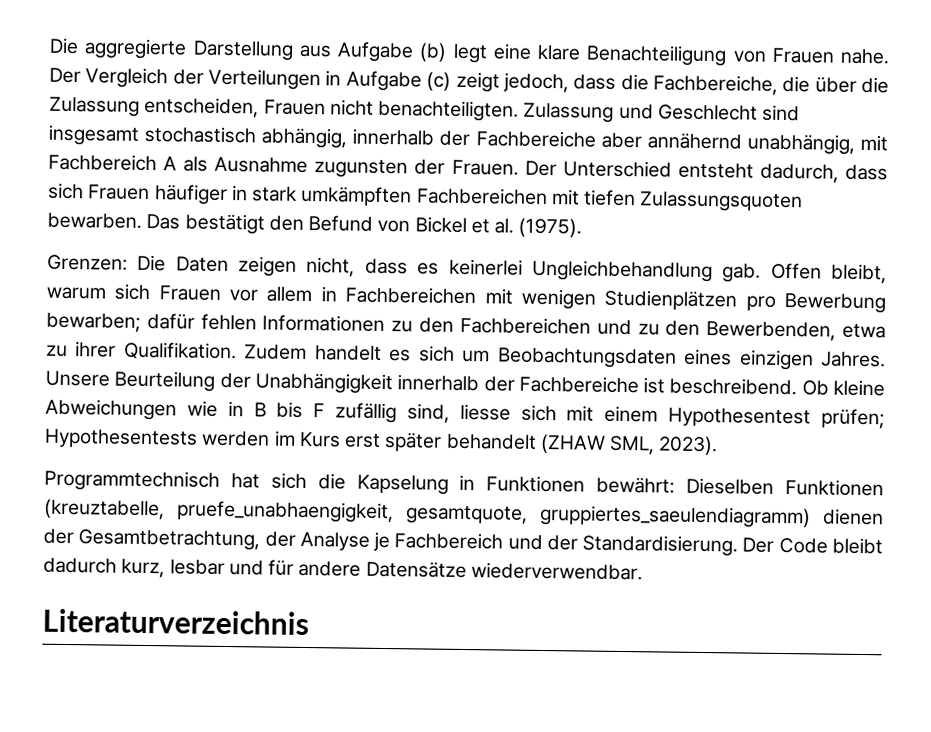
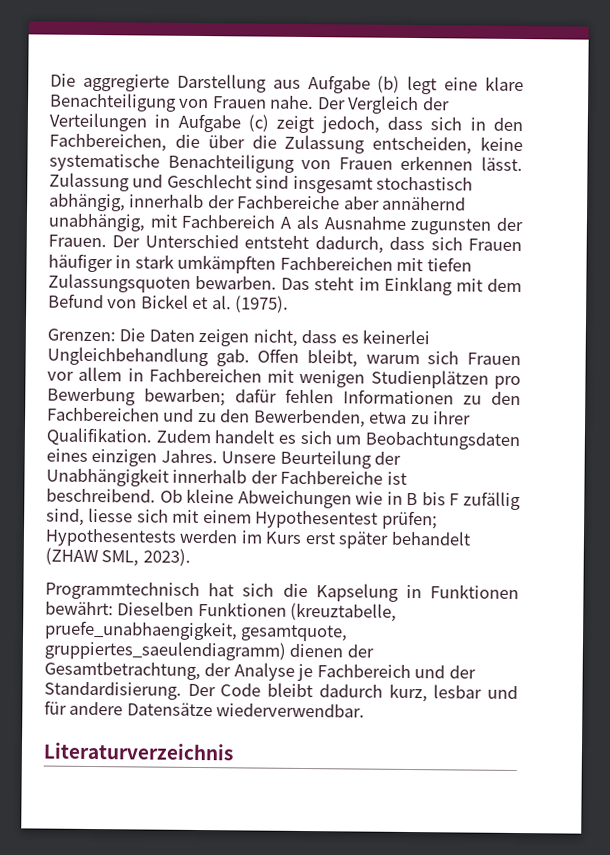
[620,73,778,95] die Fachbereiche, -> [430,117,523,132] [49,133,167,152] sich in den Fachbereichen,
[263,99,520,122] Frauen nicht benachteiligten. -> [480,136,523,152] [49,153,524,173] keine systematische Benachteiligung von Frauen erkennen lässt.
[184,213,304,235] bestätigt den -> [314,276,523,296] steht im Einklang mit dem

